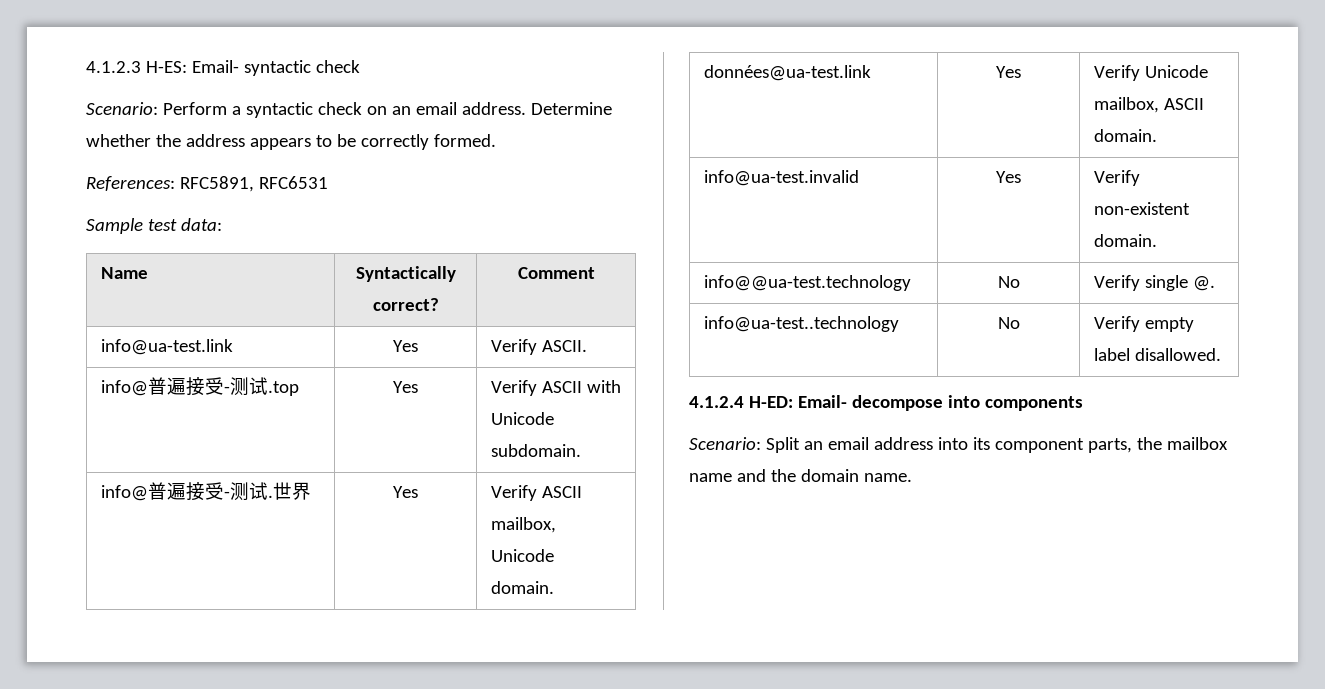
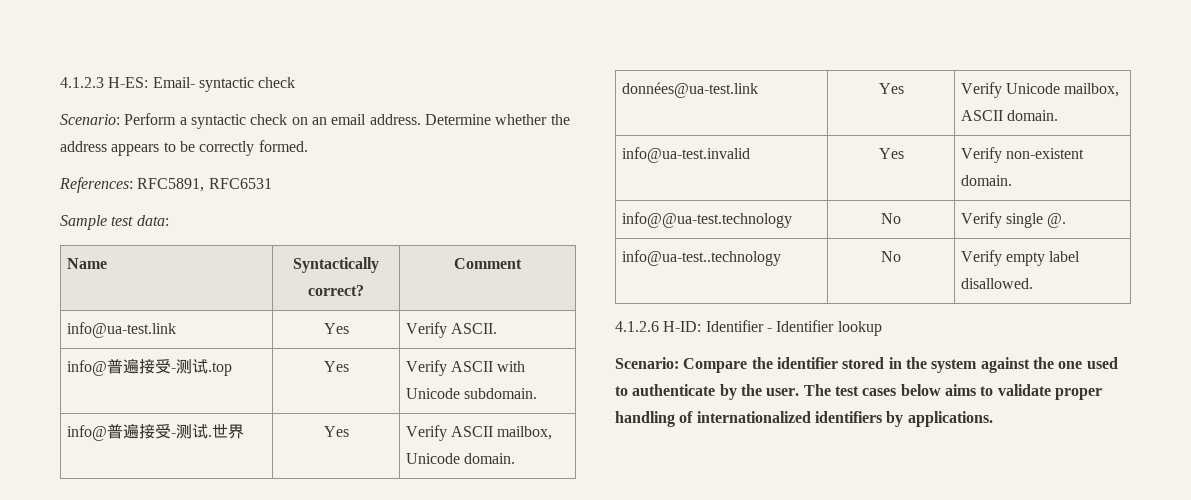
[689,395,1083,411] [689,437,1228,453] [689,469,912,482] 4.1.2.4 H-ED: Email- decompose into components // Scenario: Split an email address into its component parts, the mailbox name and the domain name. -> [615,320,882,336] [615,357,1118,373] [615,384,1102,400] [615,411,993,427] 4.1.2.6 H-ID: Identifier - Identifier lookup // Scenario: Compare the identifier stored in the system against the one used to authenticate by the user. The test cases below aims to validate proper handling of internationalized identifiers by applications.

